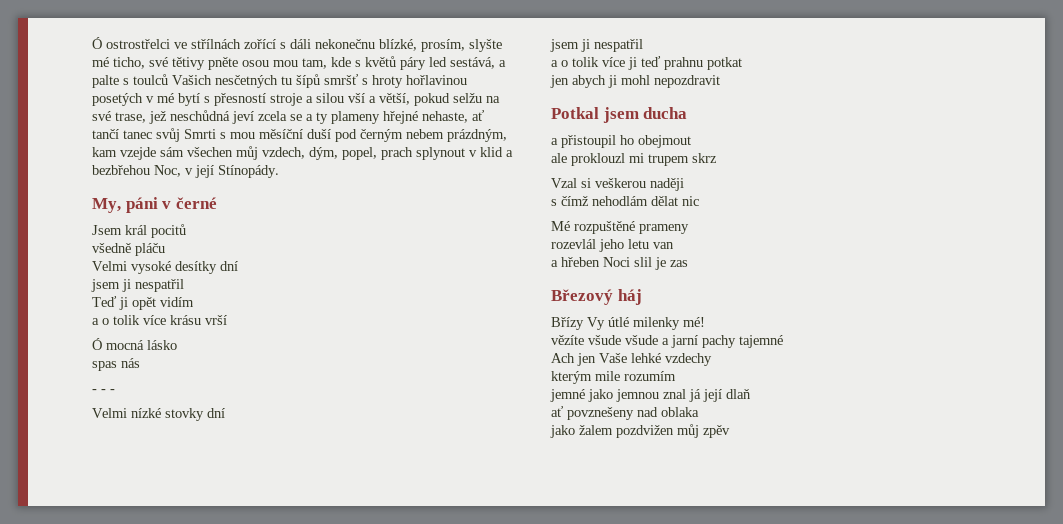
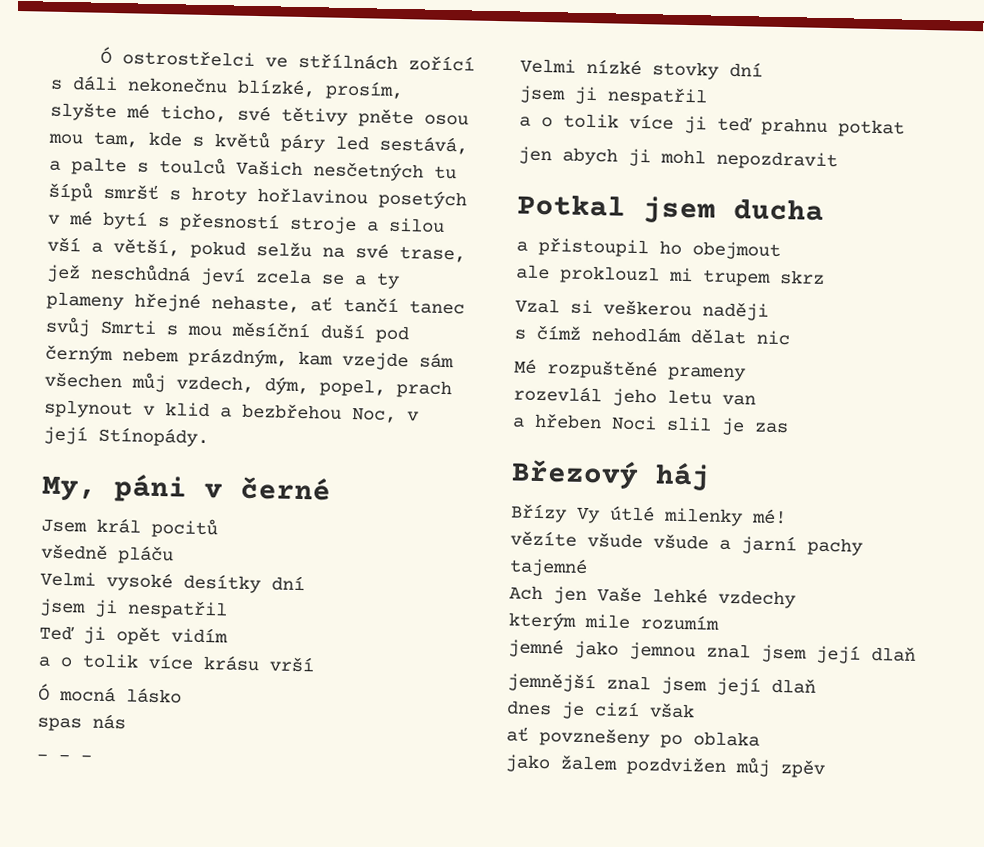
[689,389,751,402] já její dlaň -> [761,644,916,664] [507,672,816,696] [506,700,695,719] jsem její dlaň // jemnější znal jsem její dlaň // dnes je cizí však
[637,407,658,417] nad -> [660,734,683,749] po

